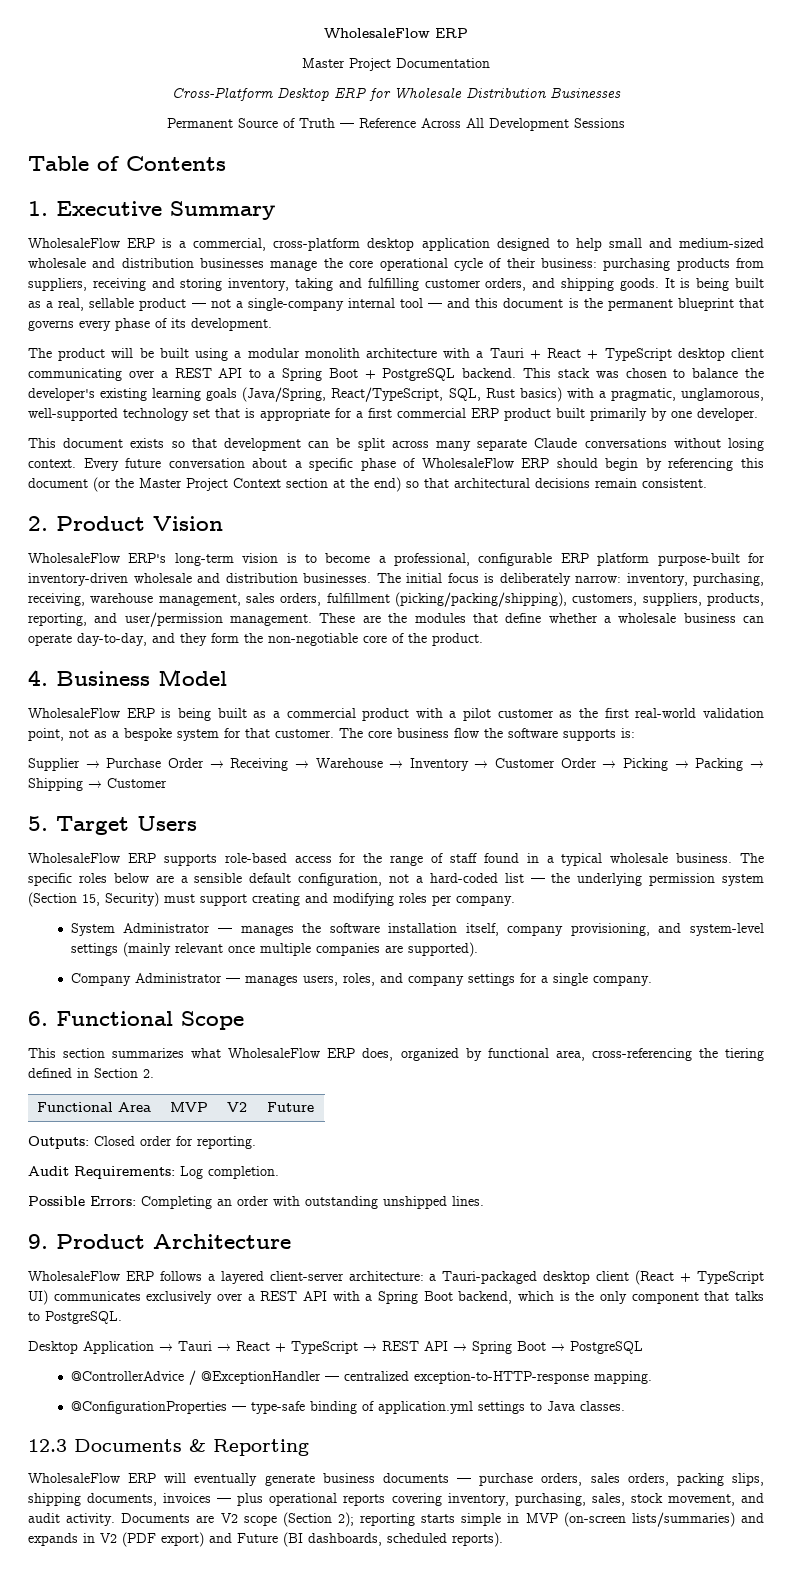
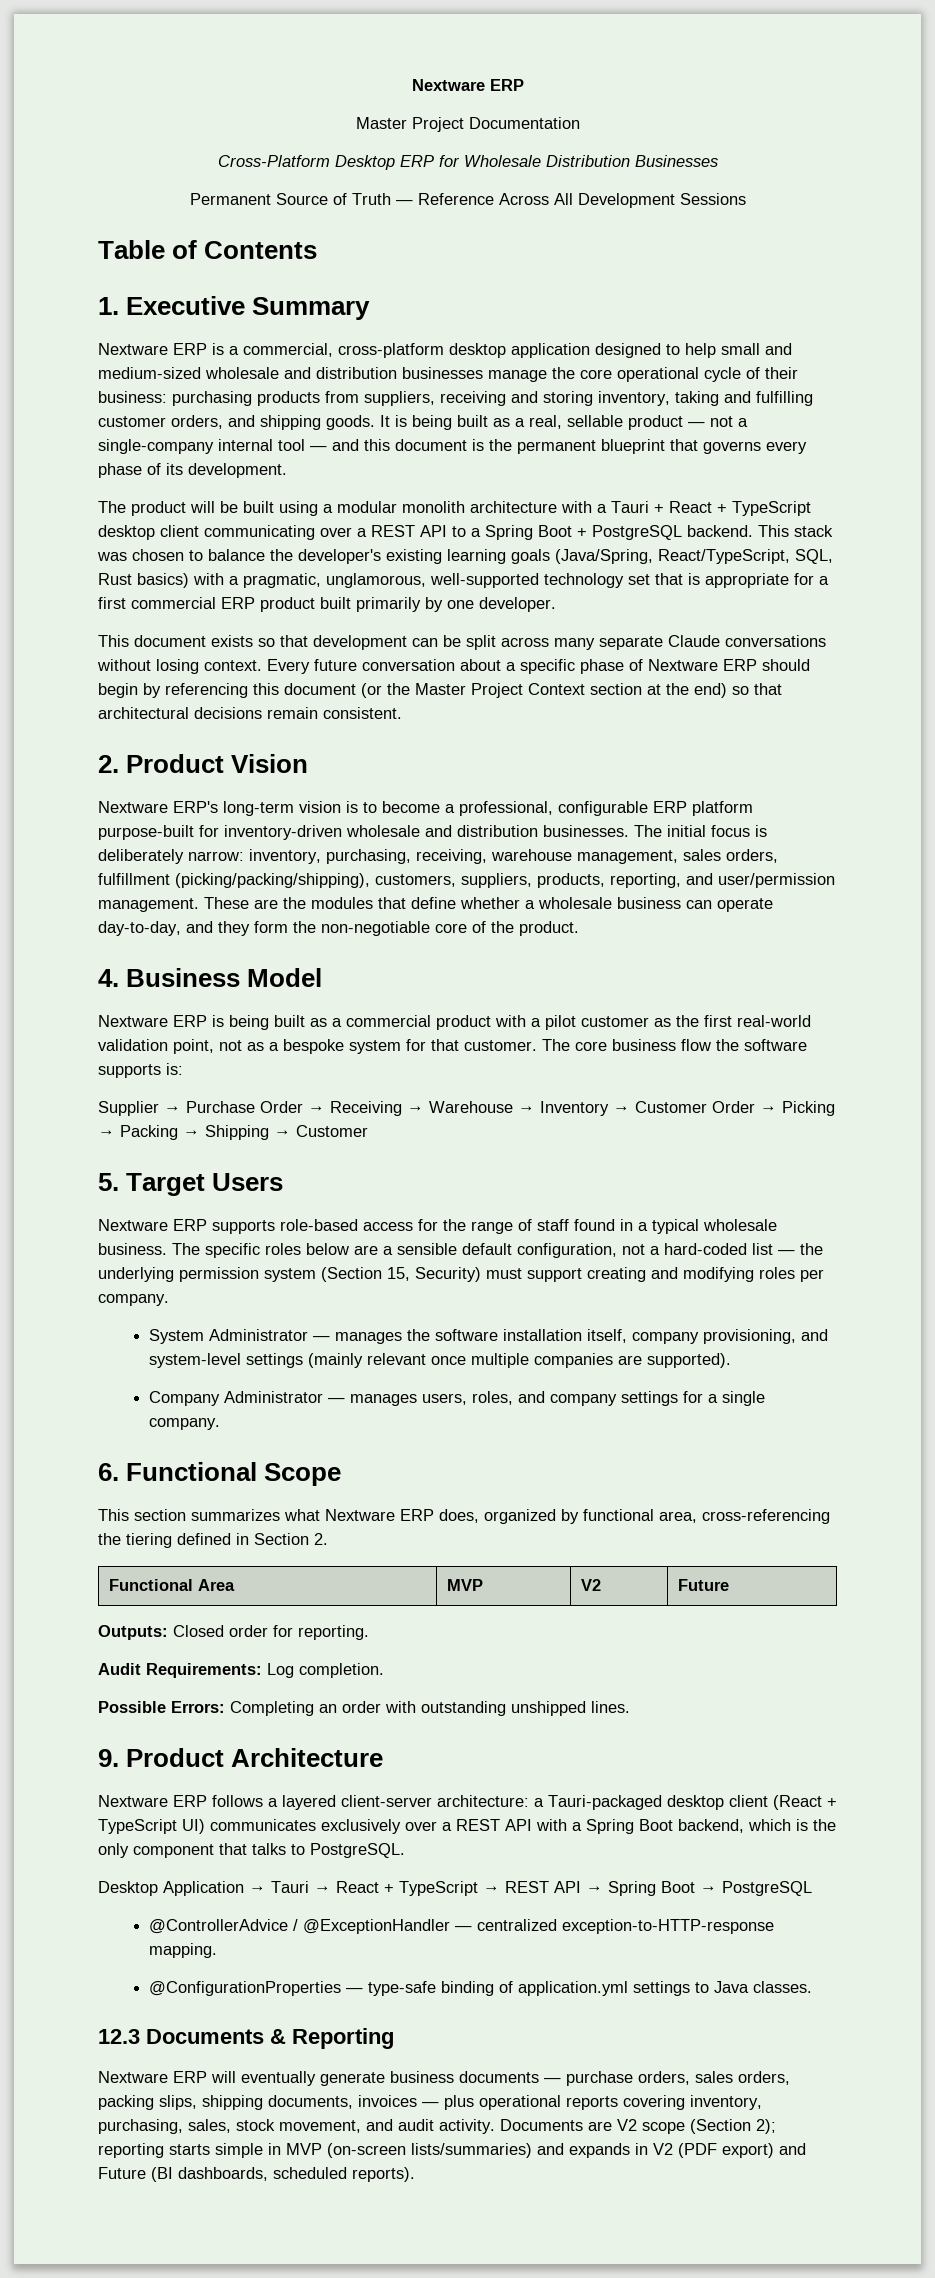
[324,28,430,38] WholesaleFlow -> [411,79,485,91] Nextware
[28,238,120,248] WholesaleFlow -> [98,343,168,355] Nextware
[421,458,514,468] WholesaleFlow -> [648,659,718,671] Nextware
[28,553,120,563] WholesaleFlow -> [98,801,168,813] Nextware
[28,708,120,718] WholesaleFlow -> [98,1015,168,1027] Nextware
[28,853,120,863] WholesaleFlow -> [98,1219,168,1231] Nextware
[228,1048,321,1058] WholesaleFlow -> [325,1509,395,1521] Nextware
[28,1271,120,1281] WholesaleFlow -> [98,1795,168,1807] Nextware
[28,1473,120,1483] WholesaleFlow -> [98,2071,168,2083] Nextware

